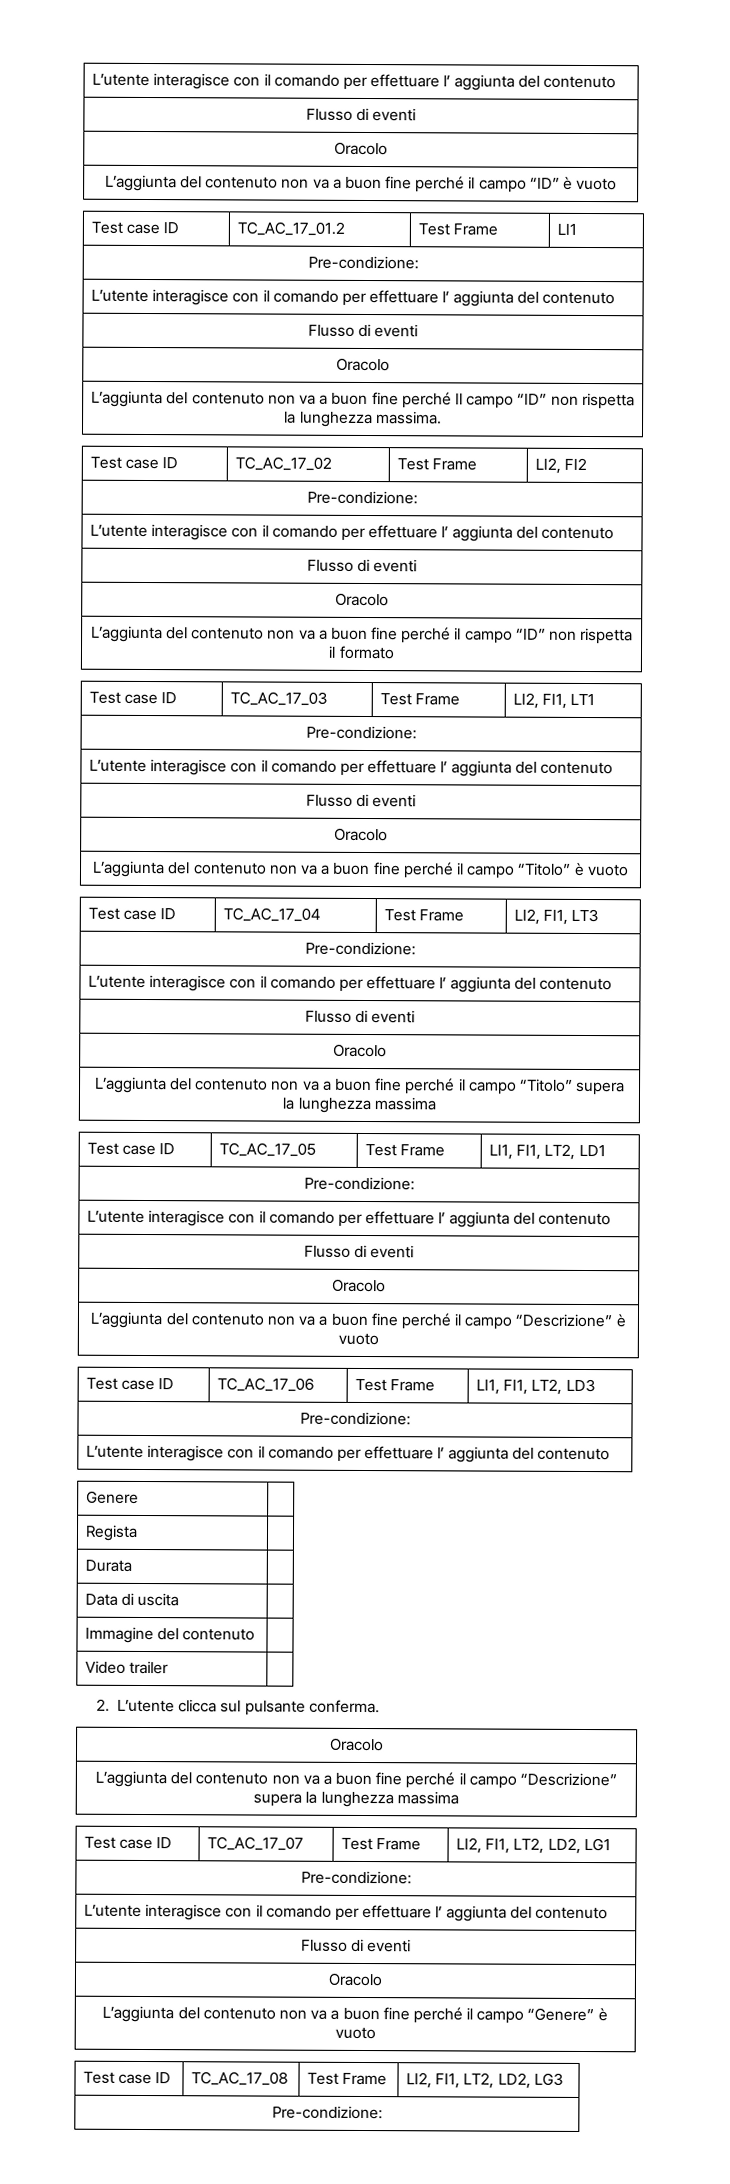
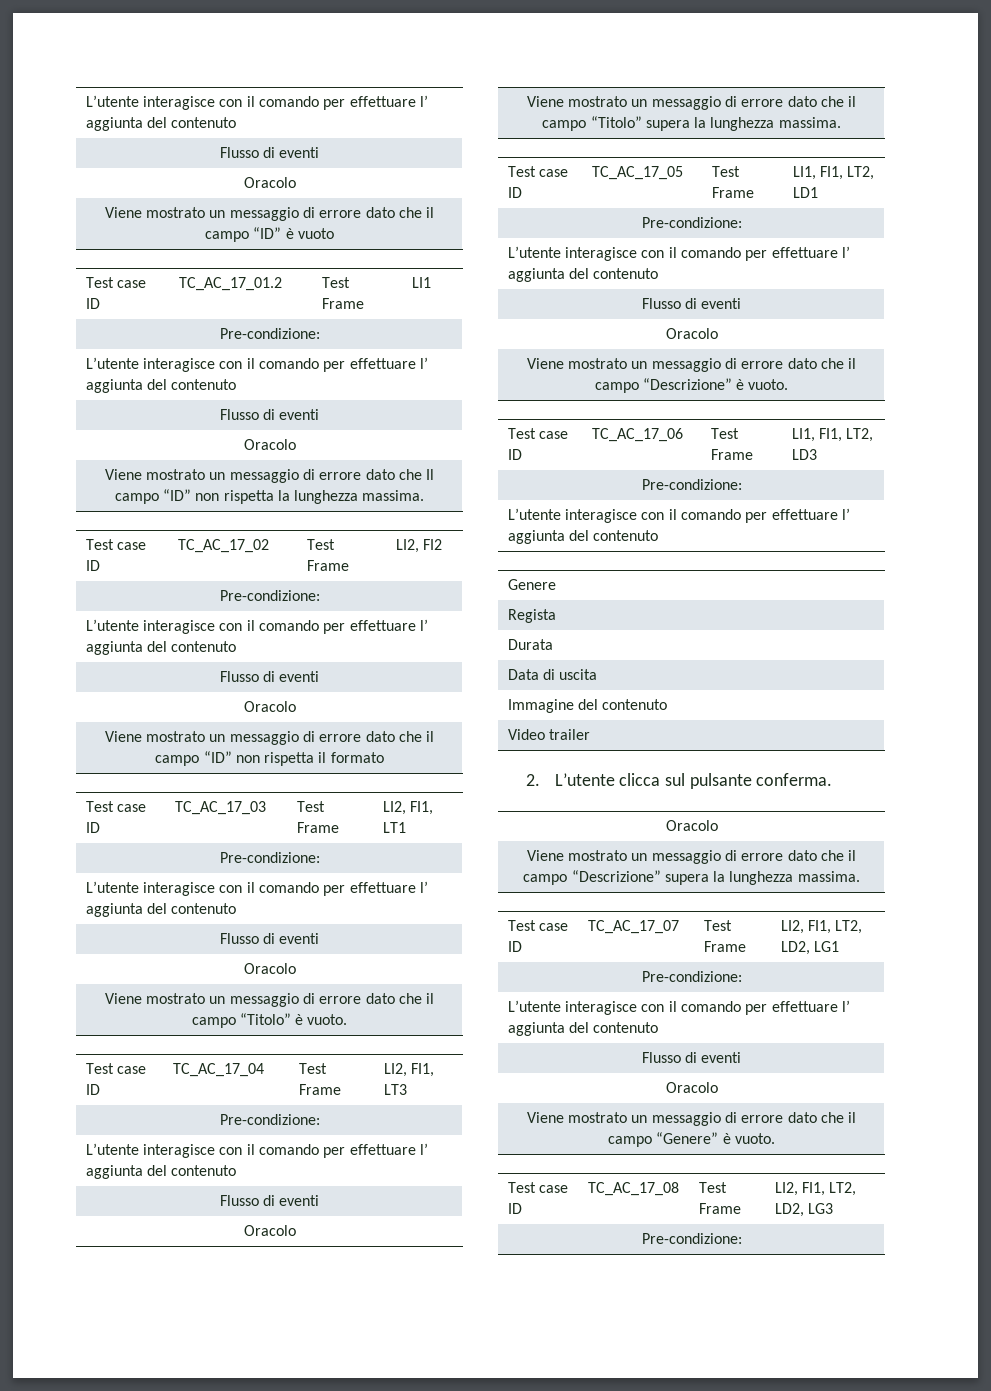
[104,174,466,193] L’aggiunta del contenuto non va a buon fine perché -> [104,207,422,221] Viene mostrato un messaggio di errore dato che
[91,390,452,409] L’aggiunta del contenuto non va a buon fine perché -> [104,469,422,483] Viene mostrato un messaggio di errore dato che
[90,625,452,644] L’aggiunta del contenuto non va a buon fine perché -> [104,731,422,745] Viene mostrato un messaggio di errore dato che
[92,860,454,879] L’aggiunta del contenuto non va a buon fine perché -> [104,993,422,1007] Viene mostrato un messaggio di errore dato che
[586,864,629,877] vuoto -> [307,1014,348,1025] vuoto.
[93,1076,456,1095] L’aggiunta del contenuto non va a buon fine perché -> [526,96,844,110] Viene mostrato un messaggio di errore dato che
[373,1097,436,1111] massima -> [778,117,841,128] massima.
[90,1311,451,1330] L’aggiunta del contenuto non va a buon fine perché -> [526,358,844,372] Viene mostrato un messaggio di errore dato che
[337,1332,379,1346] vuoto -> [748,379,789,390] vuoto.
[94,1770,456,1789] L’aggiunta del contenuto non va a buon fine perché -> [526,850,844,864] Viene mostrato un messaggio di errore dato che
[396,1791,459,1805] massima -> [797,871,860,882] massima.
[102,2005,463,2024] L’aggiunta del contenuto non va a buon fine perché -> [526,1112,844,1126] Viene mostrato un messaggio di errore dato che
[334,2026,376,2040] vuoto -> [734,1133,775,1144] vuoto.

